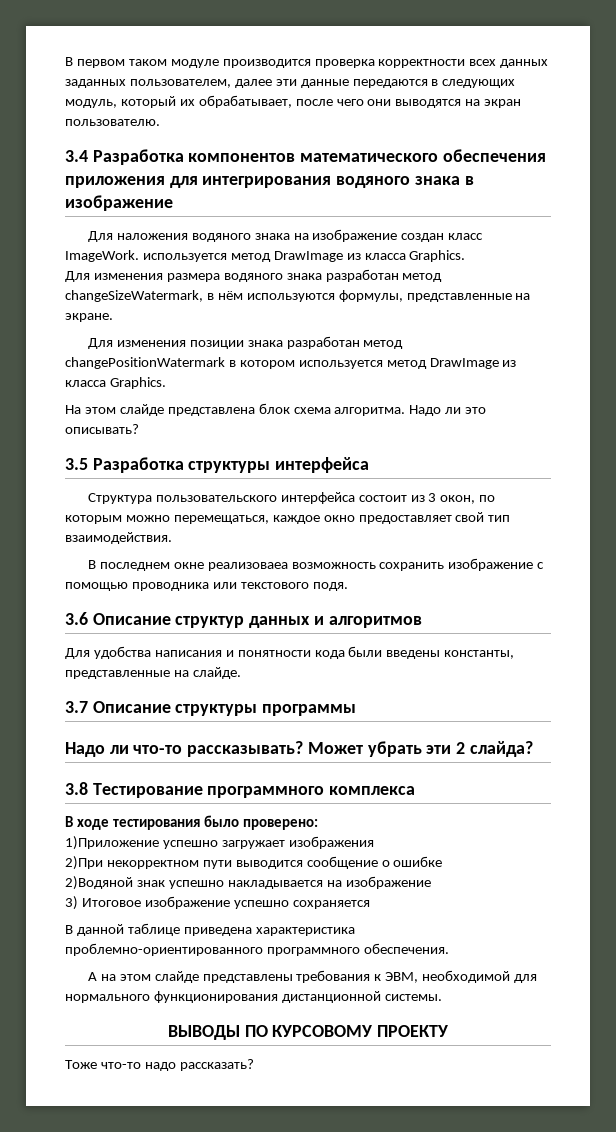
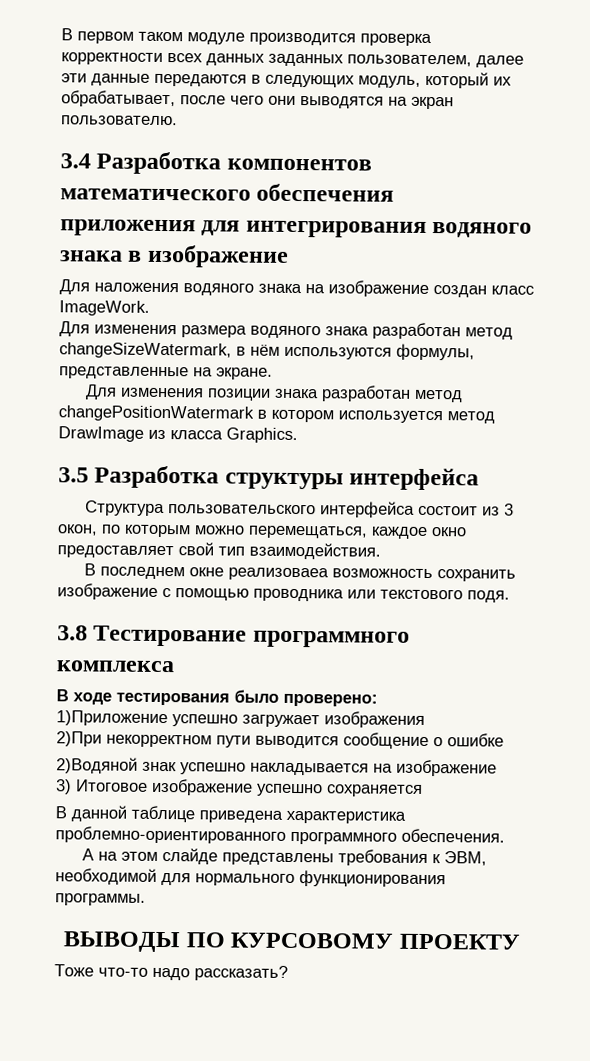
[142,250,466,262] используется метод DrawImage из класса Graphics. -> (150, 308) none
[65,403,487,416] [65,424,139,434] // На этом слайде представлена блок схема алгоритма. Надо ли это описывать? -> (298, 435) none
[65,612,422,628] [65,646,515,659] [65,667,241,679] [65,701,357,716] [65,741,533,757] // 3.6 Описание структур данных и алгоритмов // Для удобства написания и понятности кода были введены константы, представленные на слайде. // 3.7 Описание структуры программы // Надо ли что-то рассказывать? Может убрать эти 2 слайда? -> (510, 596) none
[281,991,442,1003] дистанционной системы. -> [55,893,146,906] программы.

